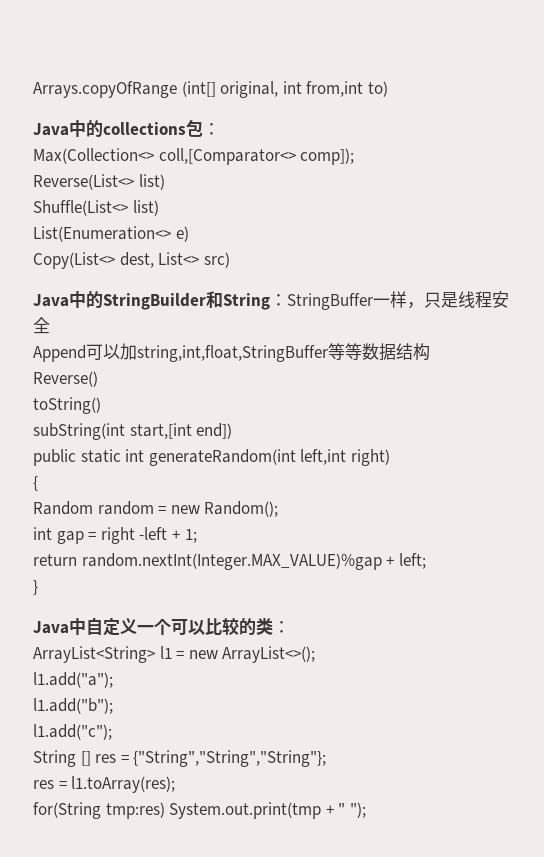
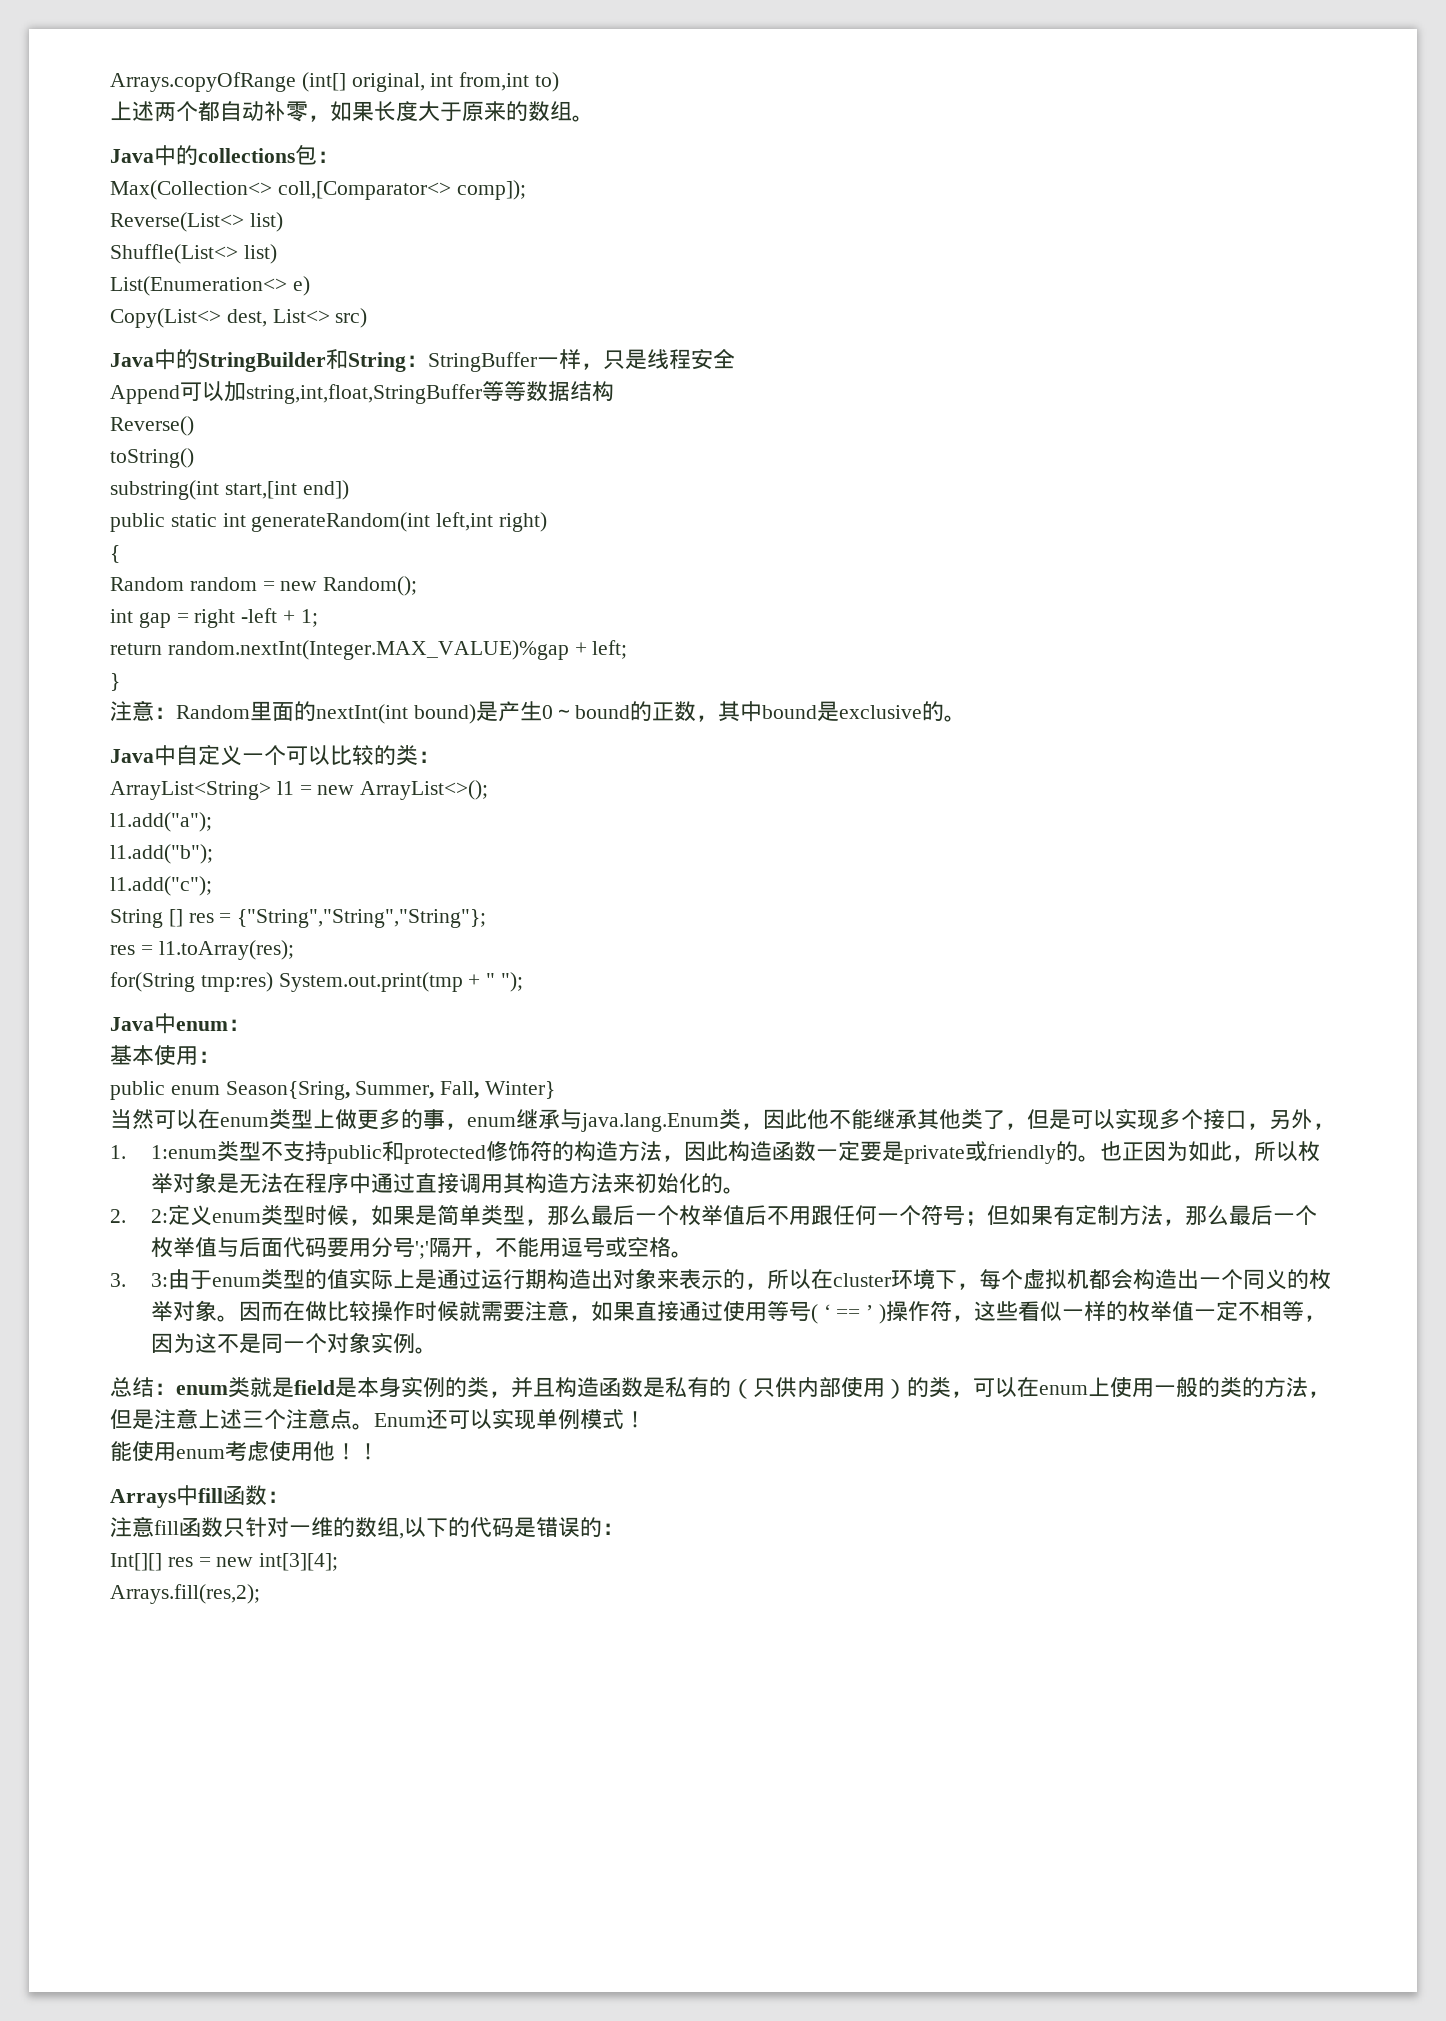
(388, 89) none -> [110,101,594,122] // 上述两个都自动补零，如果长度大于原来的数组。
[33,423,125,440] subString(int -> [110,480,219,500] substring(int
(38, 587) none -> [110,700,966,724] // 注意：Random里面的nextInt(int bound)是产生0～bound的正数，其中bound是exclusive的。
(366, 810) none -> [110,1013,250,1034] [110,1045,220,1065] [110,1081,556,1100] [110,1109,1335,1132] [110,1141,1320,1164] [150,1172,745,1194] [110,1205,1317,1226] [150,1237,693,1259] [110,1268,1331,1290] [150,1300,1327,1324] [150,1332,437,1354] [110,1377,1330,1399] [110,1408,646,1430] [110,1441,379,1462] [110,1485,289,1508] [110,1516,624,1539] [110,1553,339,1571] [110,1584,260,1604] // Java中enum： // 基本使用： // public enum Season{Sring, Summer, Fall, Winter} // 当然可以在enum类型上做更多的事，enum继承与java.lang.Enum类，因此他不能继承其他类了，但是可以实现多个接口，另外， // 1. 1:enum类型不支持public和protected修饰符的构造方法，因此构造函数一定要是private或friendly的。也正因为如此，所以枚举对象是无法在程序中通过直接调用其构造方法来初始化的。 // 2. 2:定义enum类型时候，如果是简单类型，那么最后一个枚举值后不用跟任何一个符号；但如果有定制方法，那么最后一个枚举值与后面代码要用分号';'隔开，不能用逗号或空格。 // 3. 3:由于enum类型的值实际上是通过运行期构造出对象来表示的，所以在cluster环境下，每个虚拟机都会构造出一个同义的枚举对象。因而在做比较操作时候就需要注意，如果直接通过使用等号( ‘ == ’ )操作符，这些看似一样的枚举值一定不相等，因为这不是同一个对象实例。 // 总结：enum类就是field是本身实例的类，并且构造函数是私有的（只供内部使用）的类，可以在enum上使用一般的类的方法，但是注意上述三个注意点。Enum还可以实现单例模式！ // 能使用enum考虑使用他！！ // Arrays中fill函数： // 注意fill函数只针对一维的数组,以下的代码是错误的： // Int[][] res = new int[3][4]; // Arrays.fill(res,2);

